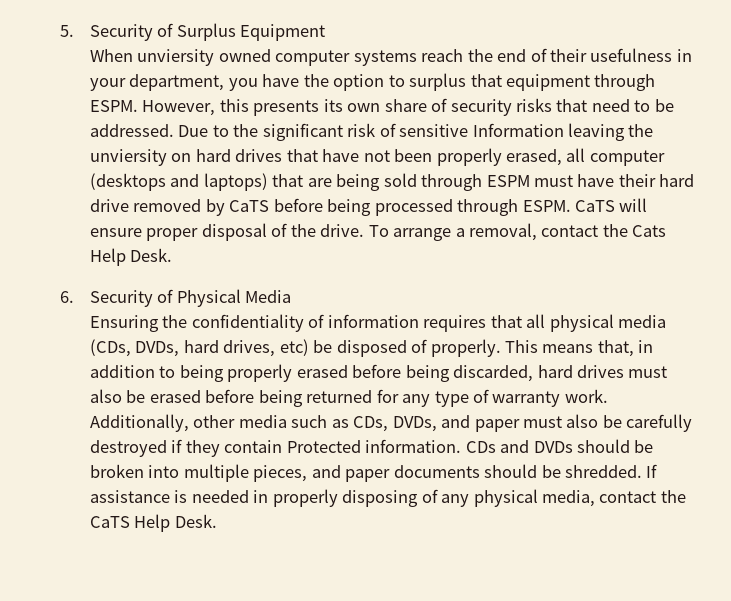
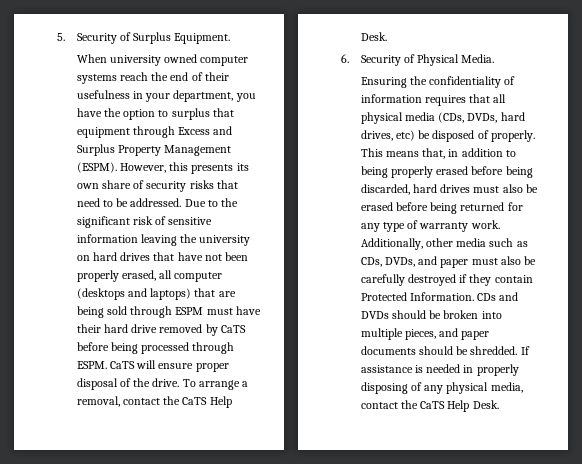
[240,24,326,41] Equipment -> [174,33,231,44] Equipment.
[137,49,215,66] unviersity -> [109,55,161,66] university
[89,100,138,112] ESPM. -> [178,126,233,135] [76,144,232,156] [76,162,117,173] Excess and Surplus Property Management (ESPM).
[472,123,564,137] Information -> [76,234,138,243] information
[89,149,167,166] unviersity -> [199,235,251,246] university
[632,225,667,237] Cats -> [182,397,208,405] CaTS
[245,290,292,303] Media -> [461,54,495,63] Media.
[365,439,462,453] information. -> [409,292,474,301] Information.

